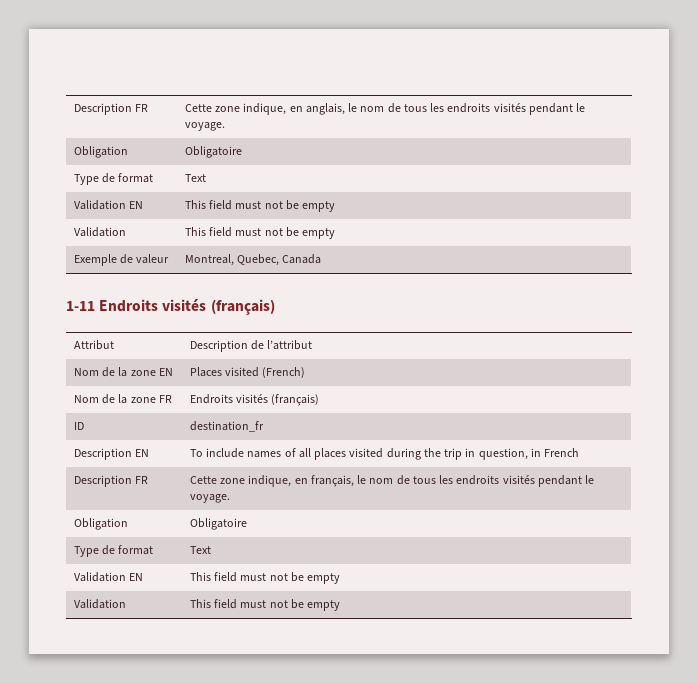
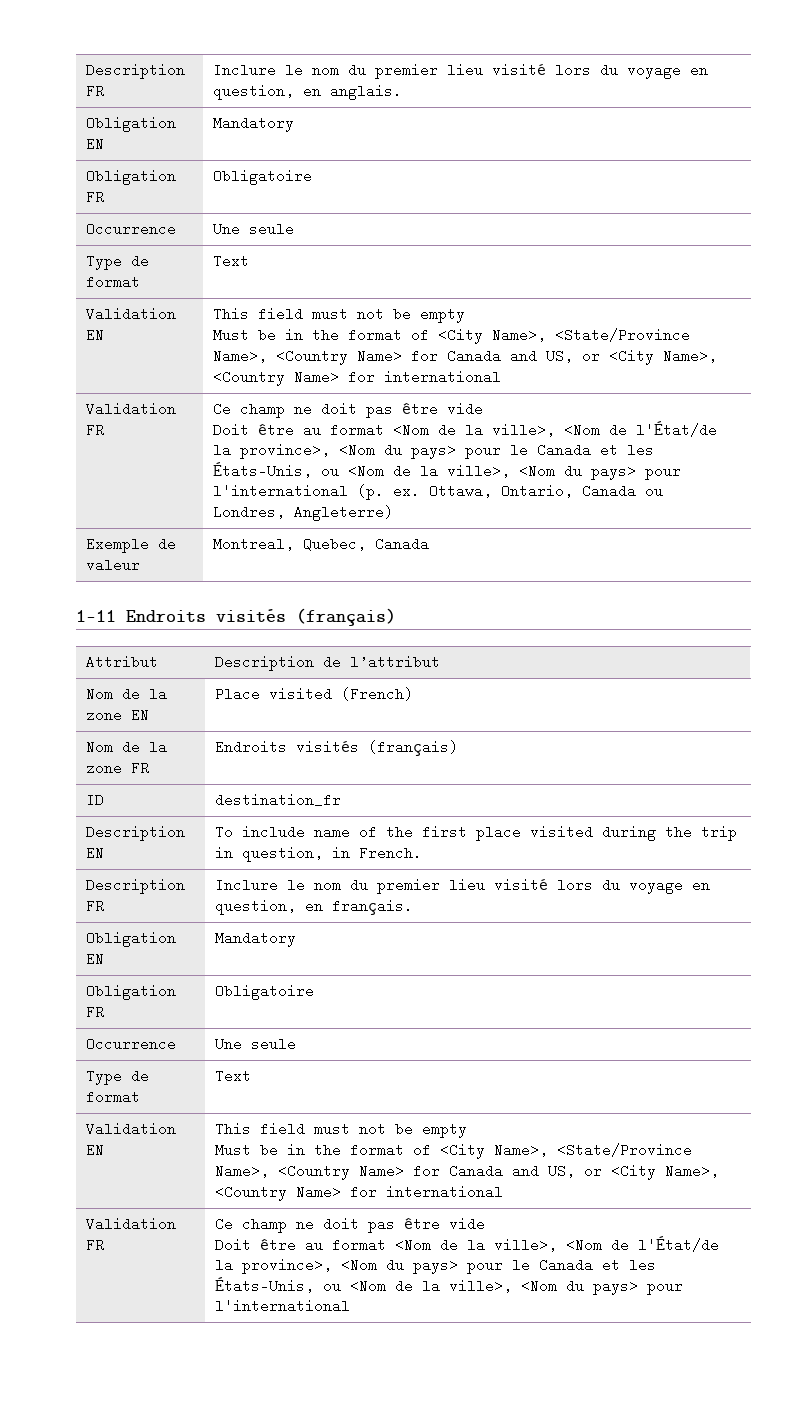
[73,103,149,115] [184,103,586,115] [184,122,225,131] [73,146,128,158] [184,146,242,158] Description FR | Cette zone indique, en anglais, le nom de tous les endroits visités pendant le voyage. // Obligation | Obligatoire -> [85,63,185,79] [85,84,104,98] [212,63,708,79] [212,84,402,100] [85,116,176,132] [85,137,104,151] [212,116,294,132] [85,169,176,185] [85,190,104,204] [212,169,312,185] [85,222,176,236] [212,222,294,236] Description FR | Inclure le nom du premier lieu visité lors du voyage en question, en anglais. // Obligation EN | Mandatory // Obligation FR | Obligatoire // Occurrence | Une seule
[73,227,126,237] [184,227,336,239] // Validation | This field must not be empty -> [212,328,690,344] [212,349,717,365] [212,370,501,386] [85,402,176,416] [85,423,104,437] [212,402,483,418] [212,421,717,437] [212,443,654,459] [212,462,681,480] [212,484,663,500] [212,505,393,521] // Must be in the format of <City Name>, <State/Province Name>, <Country Name> for Canada and US, or <City Name>, <Country Name> for international // Validation FR | Ce champ ne doit pas être vide // Doit être au format <Nom de la ville>, <Nom de l'État/de la province>, <Nom du pays> pour le Canada et les États-Unis, ou <Nom de la ville>, <Nom du pays> pour l'international (p. ex. Ottawa, Ontario, Canada ou Londres, Angleterre)
[189,367,222,377] Places -> [214,687,260,701] Place
[247,448,347,460] names of all places -> [313,825,521,841] name of the first place
[544,448,580,457] [73,475,149,487] [189,475,595,487] [189,494,230,503] [73,518,128,530] [189,518,247,530] French // Description FR | Cette zone indique, en français, le nom de tous les endroits visités pendant le voyage. // Obligation | Obligatoire -> [358,846,422,860] [85,878,185,894] [85,899,104,913] [214,878,710,894] [214,899,413,915] [85,931,176,947] [85,952,104,966] [214,931,296,947] [85,984,176,1000] [85,1005,104,1019] [214,984,314,1000] [85,1037,176,1051] [214,1037,296,1051] French. // Description FR | Inclure le nom du premier lieu visité lors du voyage en question, en français. // Obligation EN | Mandatory // Obligation FR | Obligatoire // Occurrence | Une seule
[73,599,126,609] [189,599,341,611] // Validation | This field must not be empty -> [214,1143,692,1159] [214,1164,719,1180] [214,1185,503,1201] [85,1217,176,1231] [85,1238,104,1252] [214,1217,485,1233] [214,1236,719,1252] [214,1258,656,1274] [214,1277,683,1295] [214,1299,350,1313] // Must be in the format of <City Name>, <State/Province Name>, <Country Name> for Canada and US, or <City Name>, <Country Name> for international // Validation FR | Ce champ ne doit pas être vide // Doit être au format <Nom de la ville>, <Nom de l'État/de la province>, <Nom du pays> pour le Canada et les États-Unis, ou <Nom de la ville>, <Nom du pays> pour l'international

